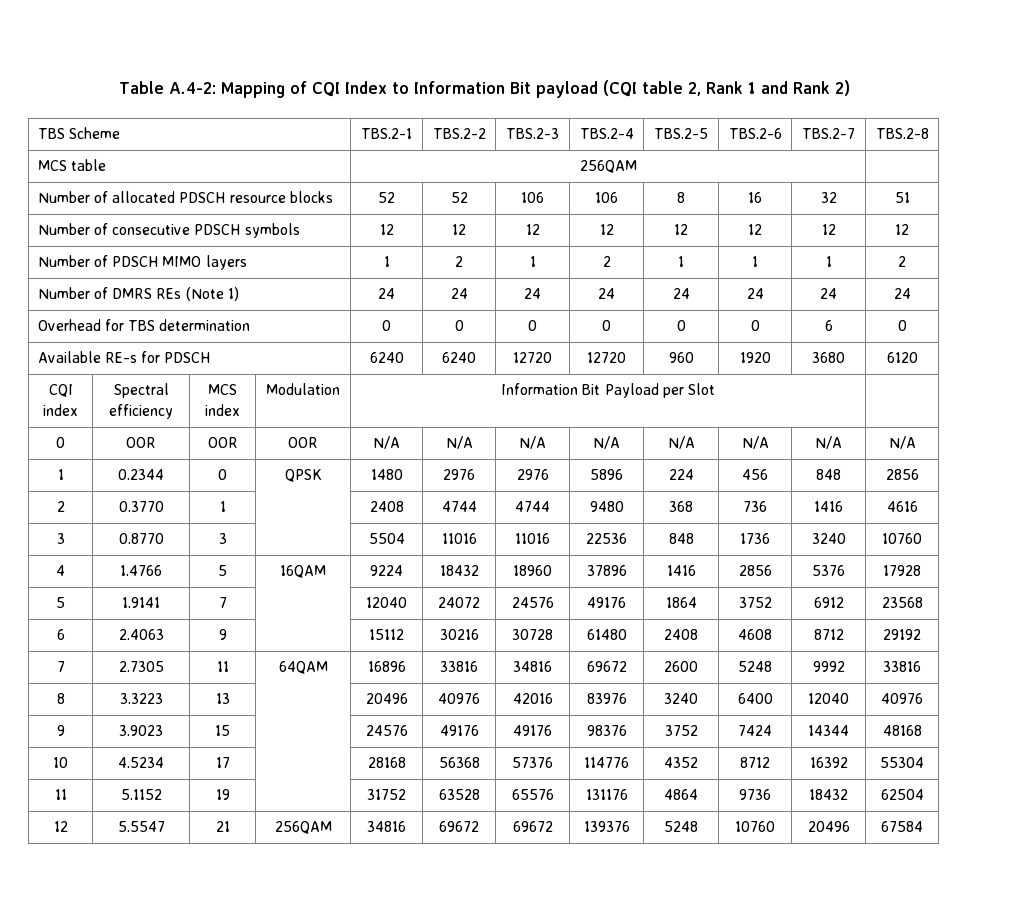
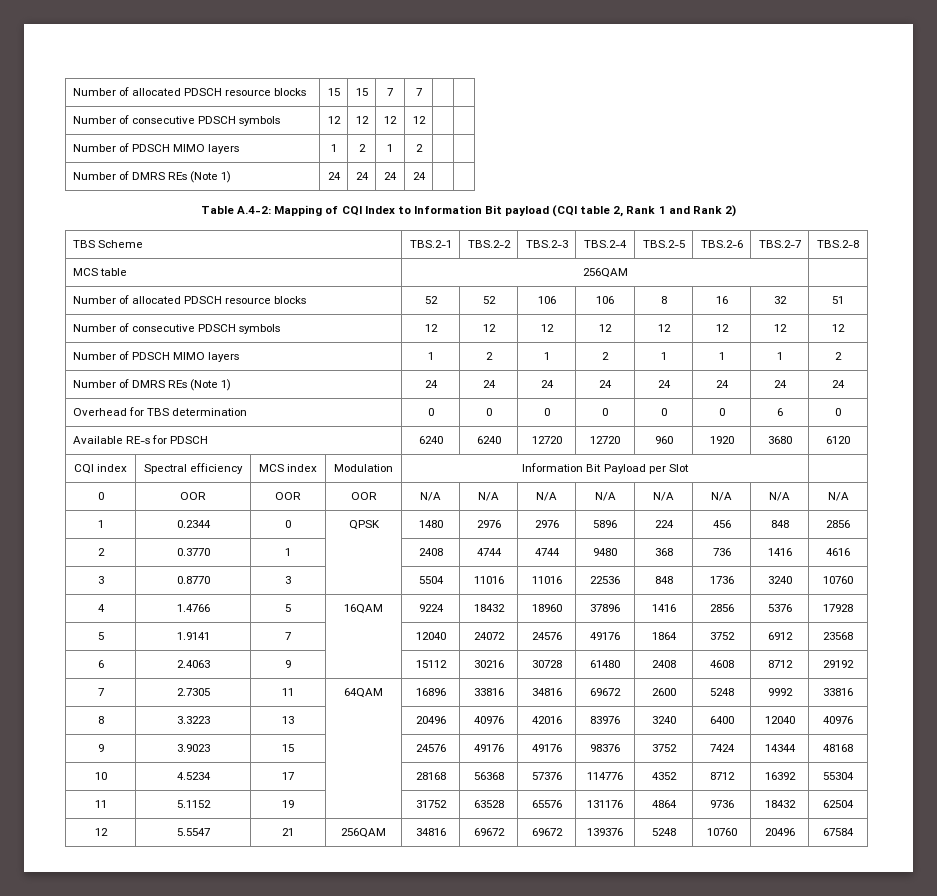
(118, 87) none -> [72,87,307,96] [327,88,340,96] [355,88,368,96] [387,88,393,96] [415,88,422,96] [72,115,281,126] [327,116,341,124] [355,116,369,124] [384,116,397,124] [412,116,426,124] [72,143,240,154] [330,144,337,152] [358,144,366,152] [387,144,393,152] [415,144,423,152] [72,171,232,183] [327,172,341,180] [355,172,369,180] [384,172,397,180] [412,172,426,180] Number of allocated PDSCH resource blocks | 15 | 15 | 7 | 7 | | // Number of consecutive PDSCH symbols | 12 | 12 | 12 | 12 | | // Number of PDSCH MIMO layers | 1 | 2 | 1 | 2 | | // Number of DMRS REs (Note 1) | 24 | 24 | 24 | 24 | | //

